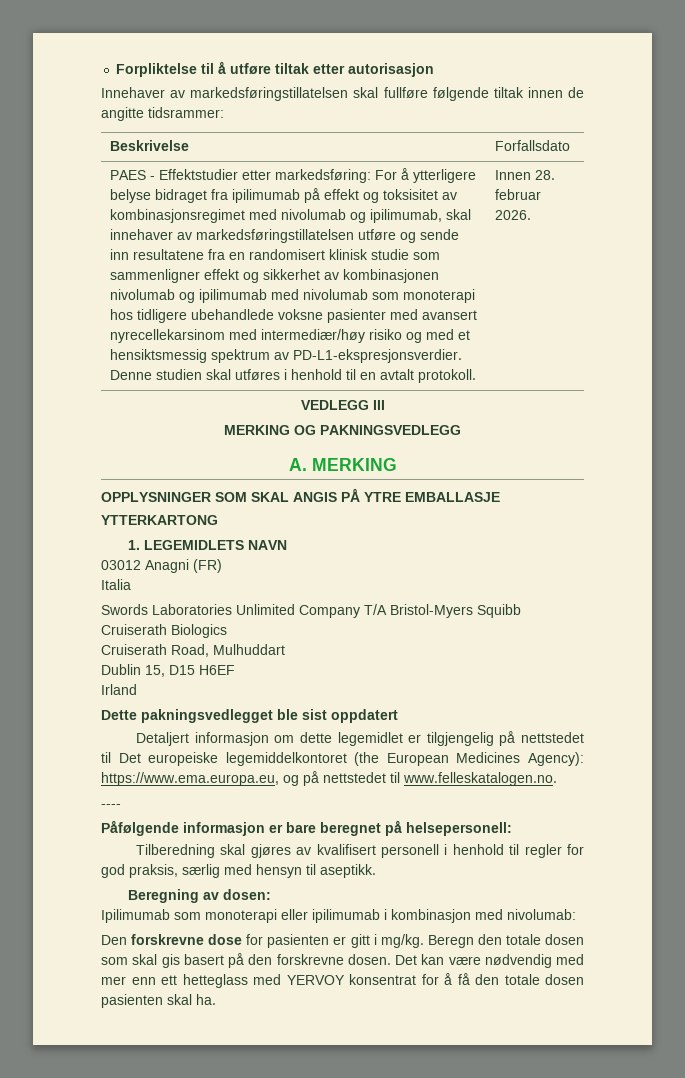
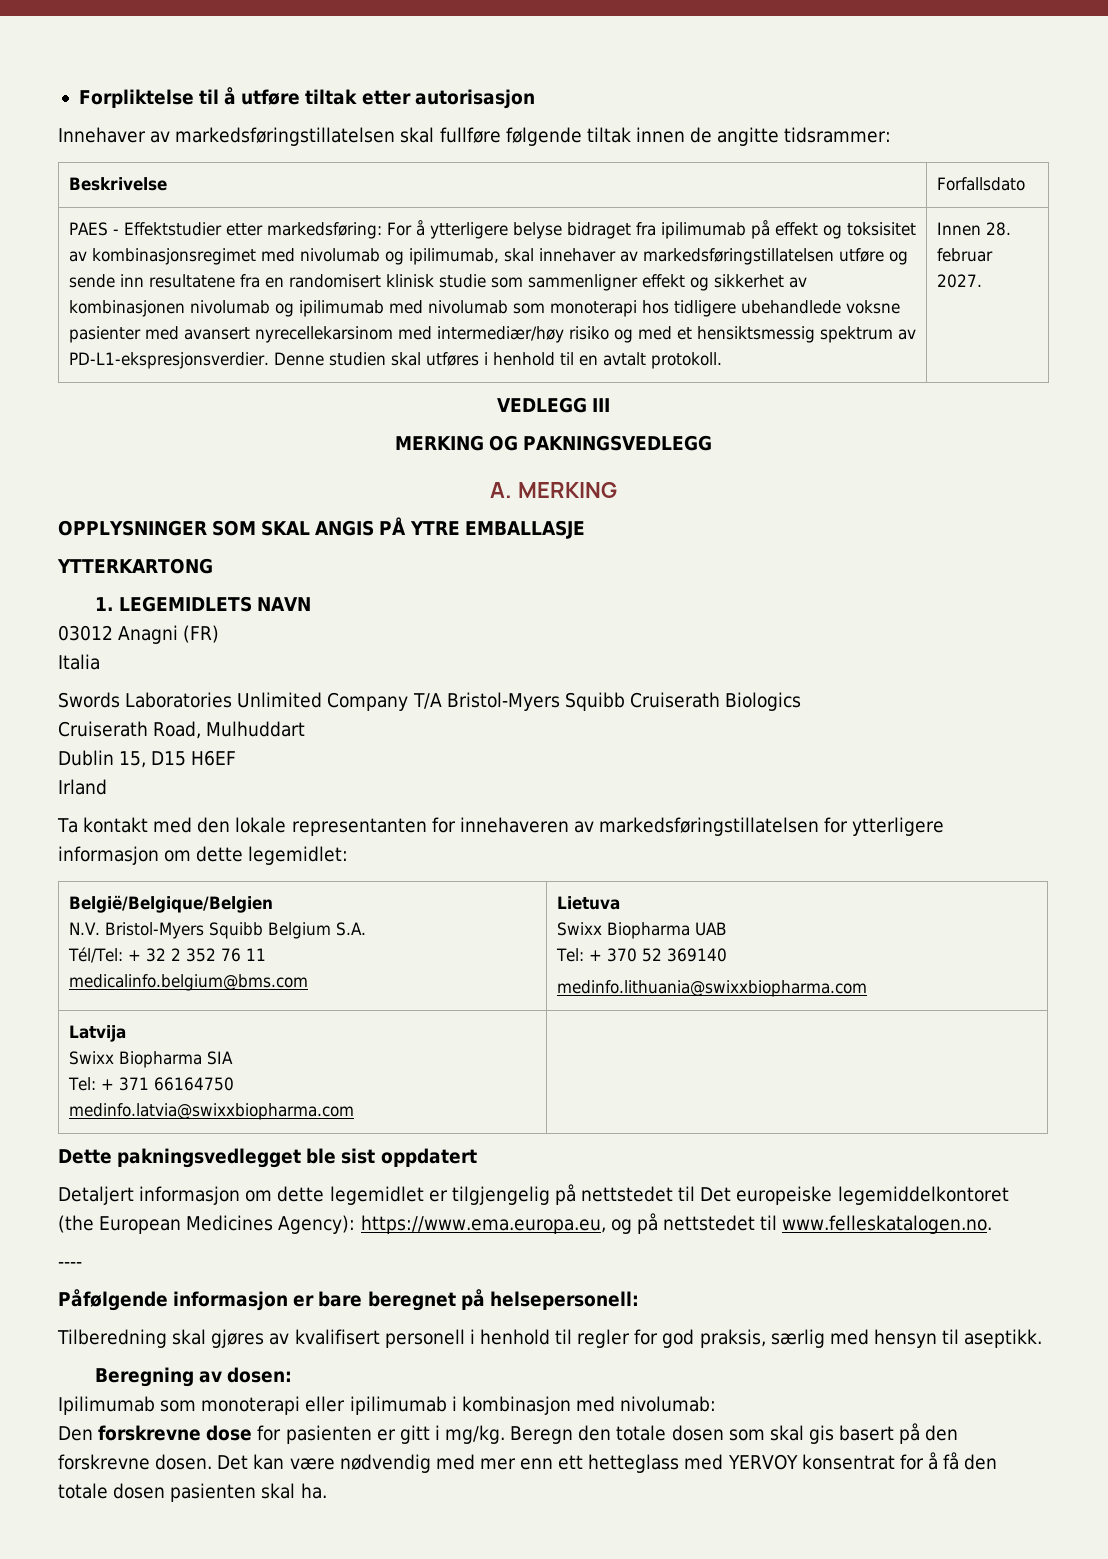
[495,210,532,220] 2026. -> [936,274,982,288] 2027.
(137, 689) none -> [57,817,945,836] [58,846,349,865] [68,895,273,913] [68,922,366,939] [67,947,266,963] [68,974,308,991] [556,896,620,910] [556,922,727,939] [555,948,727,962] [556,980,867,997] [68,1025,126,1042] [68,1051,233,1068] [67,1077,234,1091] [68,1103,354,1120] // Ta kontakt med den lokale representanten for innehaveren av markedsføringstillatelsen for ytterligere informasjon om dette legemidlet: // België/Belgique/Belgien // N.V. Bristol-Myers Squibb Belgium S.A. // Tél/Tel: + 32 2 352 76 11 // medicalinfo.belgium@bms.com | Lietuva // Swixx Biopharma UAB // Tel: + 370 52 369140 // medinfo.lithuania@swixxbiopharma.com // Latvija // Swixx Biopharma SIA // Tel: + 371 66164750 // medinfo.latvia@swixxbiopharma.com |

